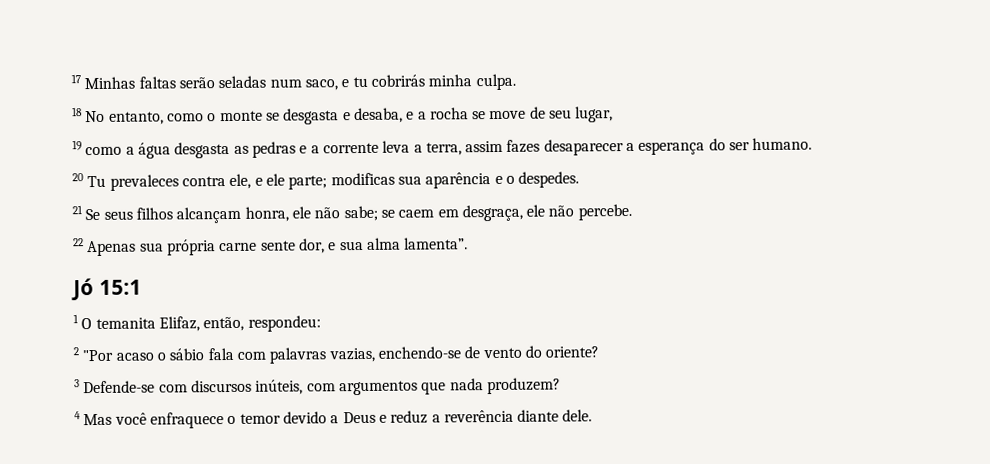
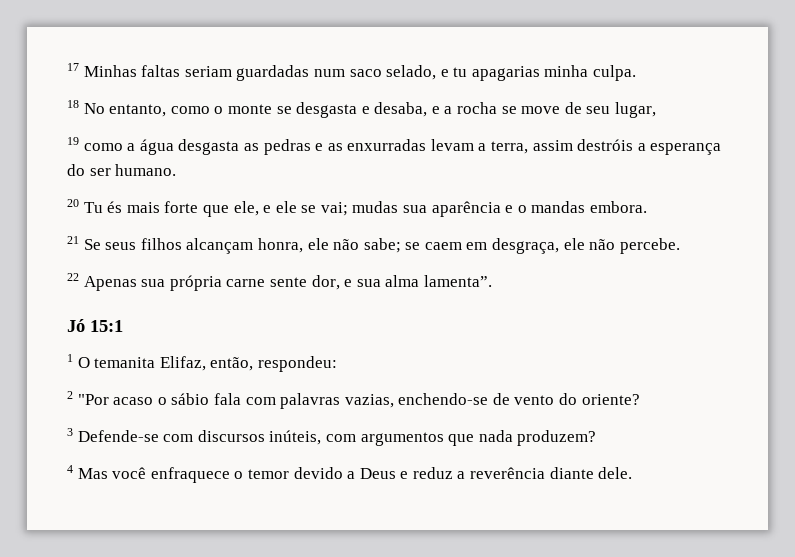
[178,75,338,91] serão seladas num saco, -> [184,65,437,81] seriam guardadas num saco selado,
[370,74,425,87] cobrirás -> [471,66,540,81] apagarias
[310,140,411,154] a corrente leva -> [327,139,474,151] as enxurradas levam
[506,139,624,156] fazes desaparecer -> [577,139,634,151] destróis
[109,172,395,191] prevaleces contra ele, e ele parte; modificas -> [107,201,399,217] és mais forte que ele, e ele se vai; mudas
[518,171,580,188] despedes. -> [531,201,648,213] mandas embora.

